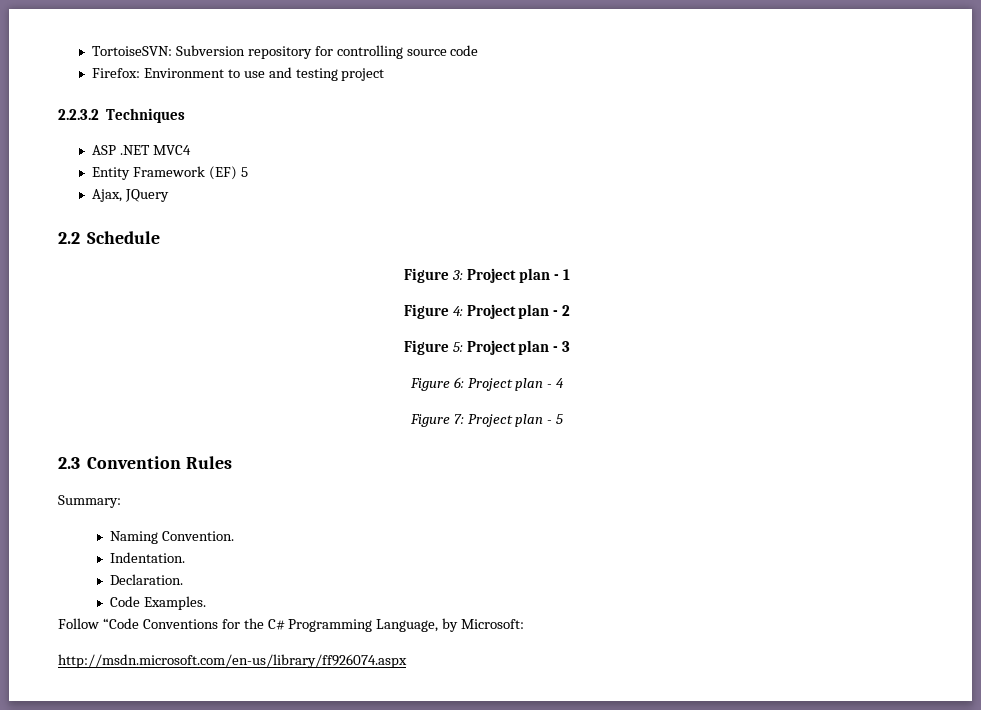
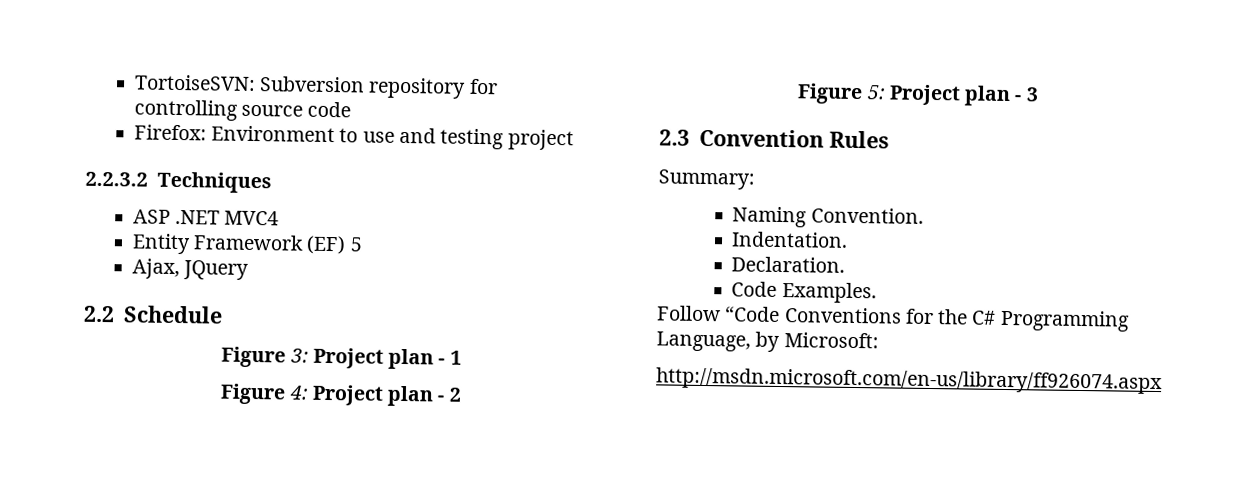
[409,377,565,391] [409,414,564,427] // Figure 6: Project plan - 4 // Figure 7: Project plan - 5 -> (1039, 94) none

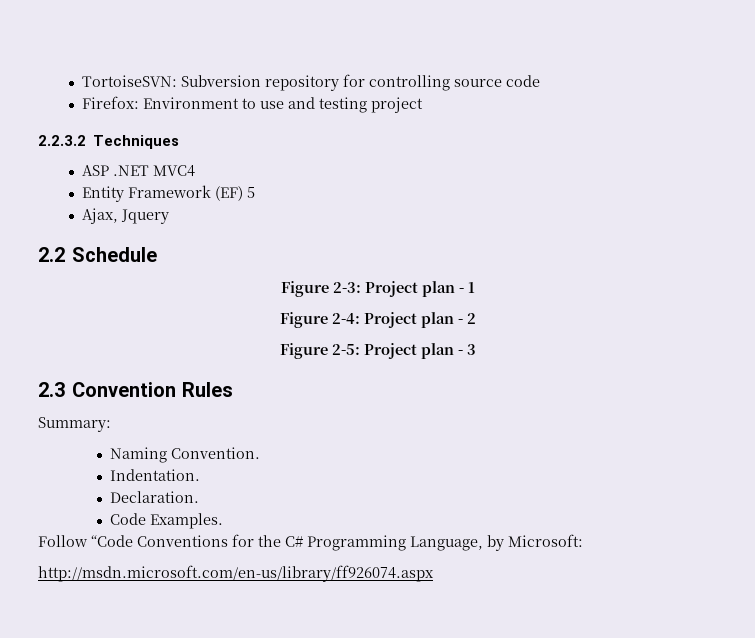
[183,260,250,280] JQuery -> [120,209,169,224] Jquery
[289,348,309,363] 3: -> [332,282,361,293] 2-3:
[288,385,309,400] 4: -> [331,313,360,324] 2-4:
[866,85,886,100] 5: -> [331,344,360,355] 2-5:

